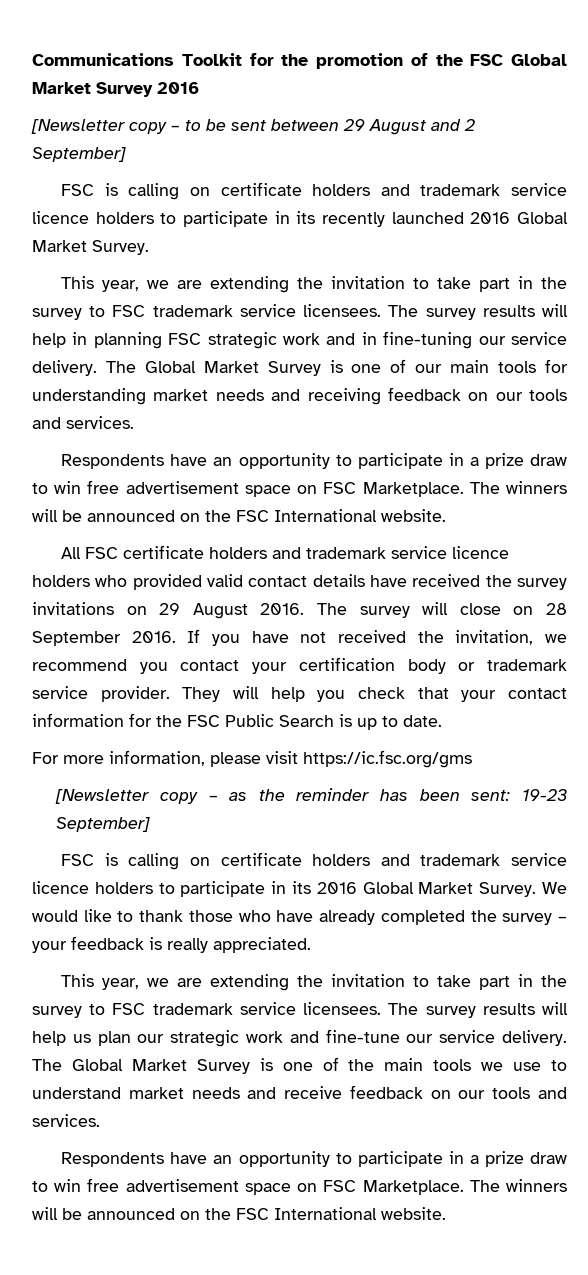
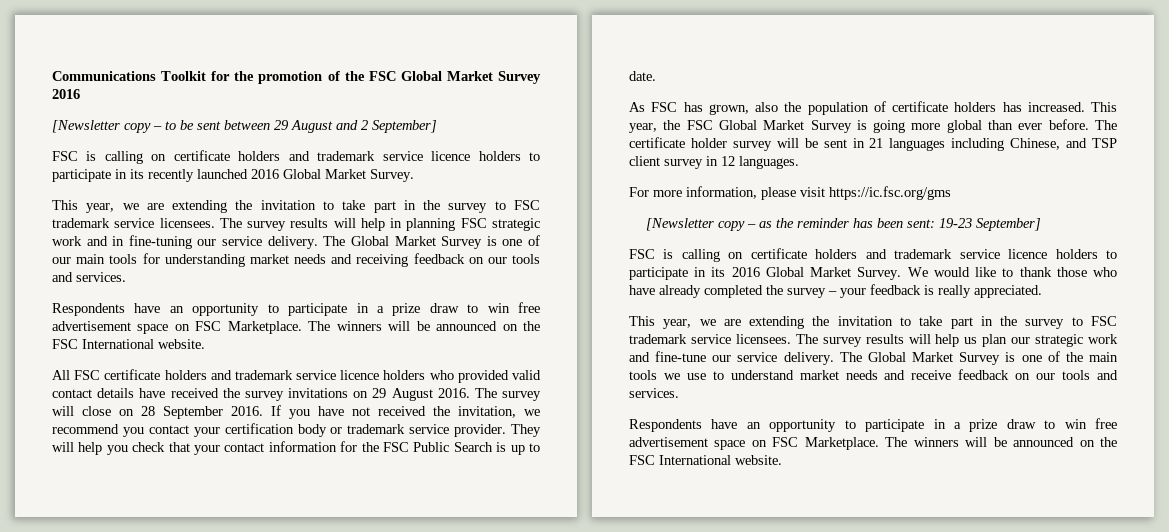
(442, 721) none -> [629,101,1117,115] [629,119,1117,133] [629,137,1117,151] [629,156,799,169] // As FSC has grown, also the population of certificate holders has increased. This year, the FSC Global Market Survey is going more global than ever before. The certificate holder survey will be sent in 21 languages including Chinese, and TSP client survey in 12 languages.

